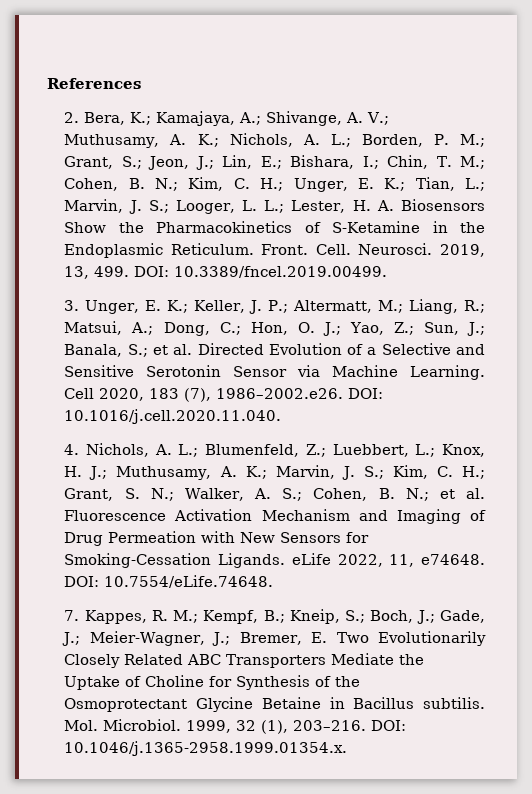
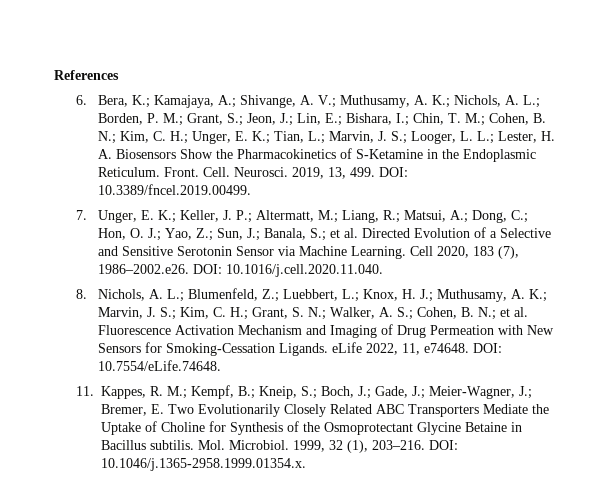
[64,112,80,123] 2. -> [75,95,87,105] 6.
[64,300,80,311] 3. -> [75,210,87,220] 7.
[64,444,80,455] 4. -> [75,289,87,299] 8.
[64,610,80,621] 7. -> [75,386,94,396] 11.

